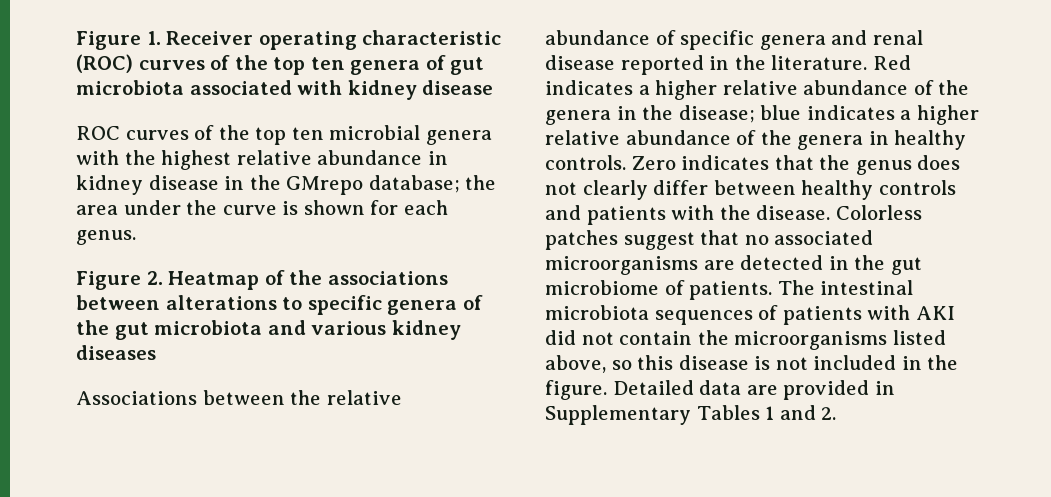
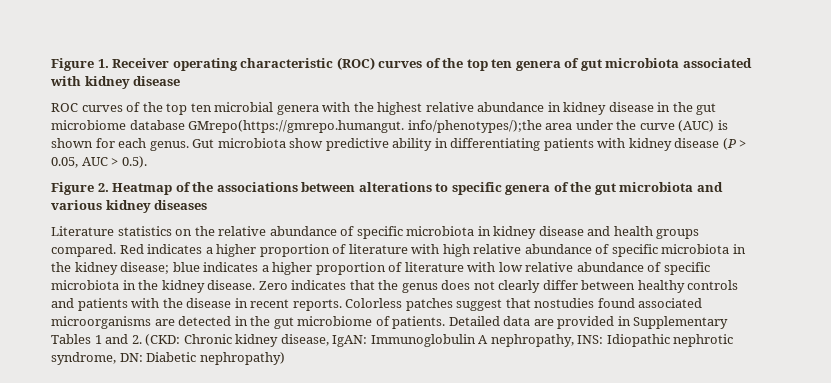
[286,175,497,195] GMrepo database; the -> [696,103,717,115] [51,120,542,133] gut microbiome database GMrepo(https://gmrepo.humangut. info/phenotypes/);the
(277, 210) none -> [678,120,715,132] (AUC)
(136, 237) none -> [192,138,747,151] [51,156,147,168] Gut microbiota show predictive ability in differentiating patients with kidney disease (P > 0.05, AUC > 0.5).
[76,390,285,405] Associations between -> [51,226,193,236] Literature statistics on
[759,30,923,50] [545,55,911,75] [545,80,970,100] [545,105,674,125] genera and renal disease reported in the literature. Red indicates a higher relative abundance of the genera in the -> [406,226,700,239] [51,244,746,257] [51,262,118,275] microbiota in kidney disease and health groups compared. Red indicates a higher proportion of literature with high relative abundance of specific microbiota in the kidney
[545,130,967,150] [545,155,626,170] relative abundance of the genera in healthy controls. -> [315,262,710,275] [51,280,256,293] proportion of literature with low relative abundance of specific microbiota in the kidney disease.
[756,205,831,220] disease. -> [186,298,342,311] disease in recent reports.
[744,235,769,245] no -> [534,298,635,308] nostudies found
[777,280,914,295] [545,305,955,325] [545,330,946,350] [545,355,959,373] [545,380,607,400] The intestinal microbiota sequences of patients with AKI did not contain the microorganisms listed above, so this disease is not included in the figure. -> (446, 322) none
(837, 413) none -> [145,334,734,347] [51,352,285,365] (CKD: Chronic kidney disease, IgAN: Immunoglobulin A nephropathy, INS: Idiopathic nephrotic syndrome, DN: Diabetic nephropathy)

